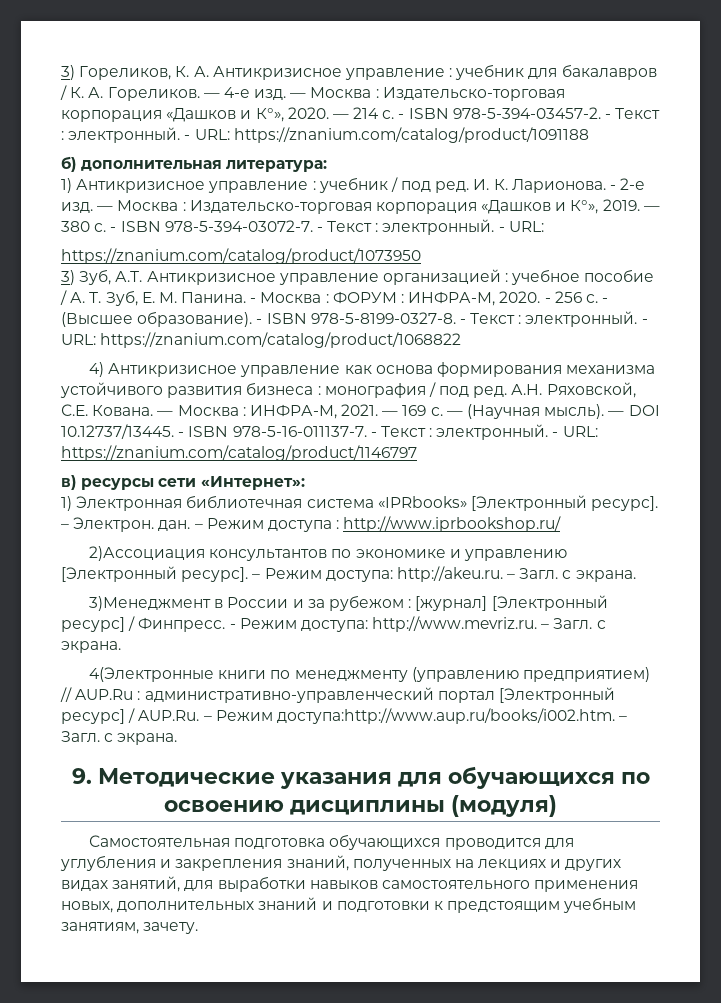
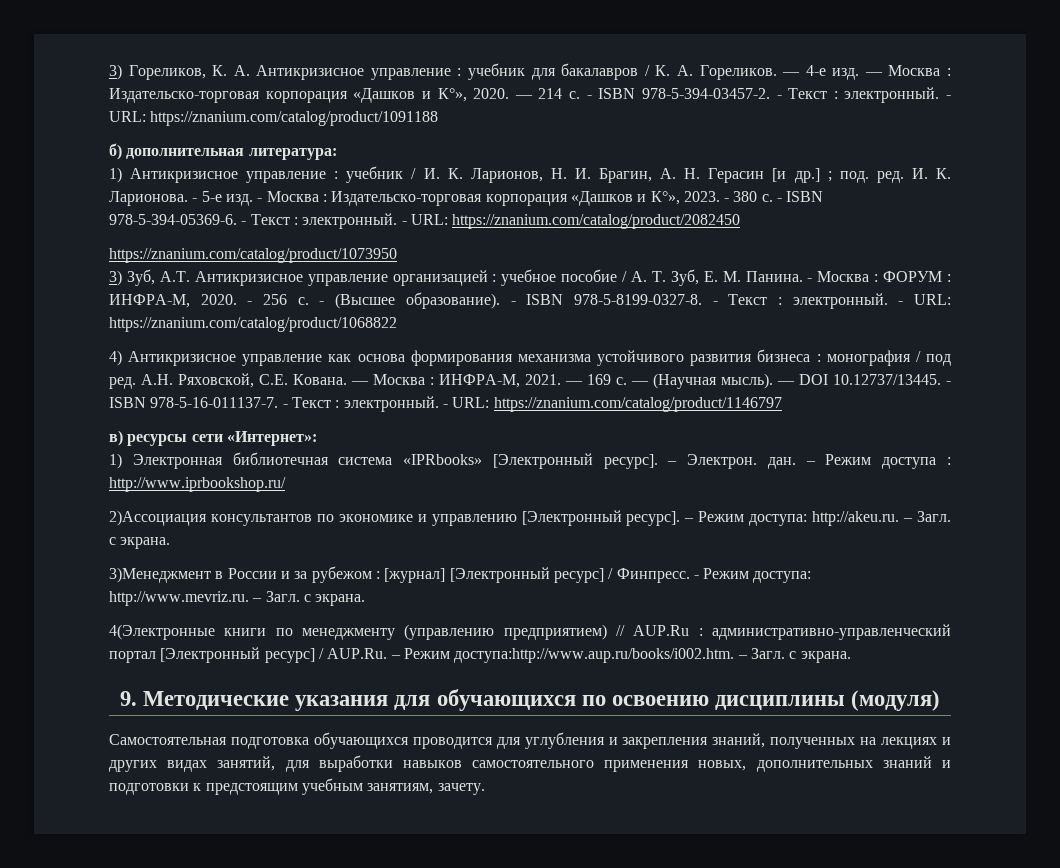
[401,181,432,192] под -> [423,168,869,183] И. К. Ларионов, Н. И. Брагин, А. Н. Герасин [и др.] ; под.
[620,178,646,190] [61,199,660,214] 2-е изд. — Москва : Издательско-торговая корпорация «Дашков и К°», 2019. — -> [201,191,730,206] 5-е изд. - Москва : Издательско-торговая корпорация «Дашков и К°», 2023. -
[164,219,544,235] 978-5-394-03072-7. - Текст : электронный. - URL: -> [109,213,741,229] 978-5-394-05369-6. - Текст : электронный. - URL: https://znanium.com/catalog/product/2082450

